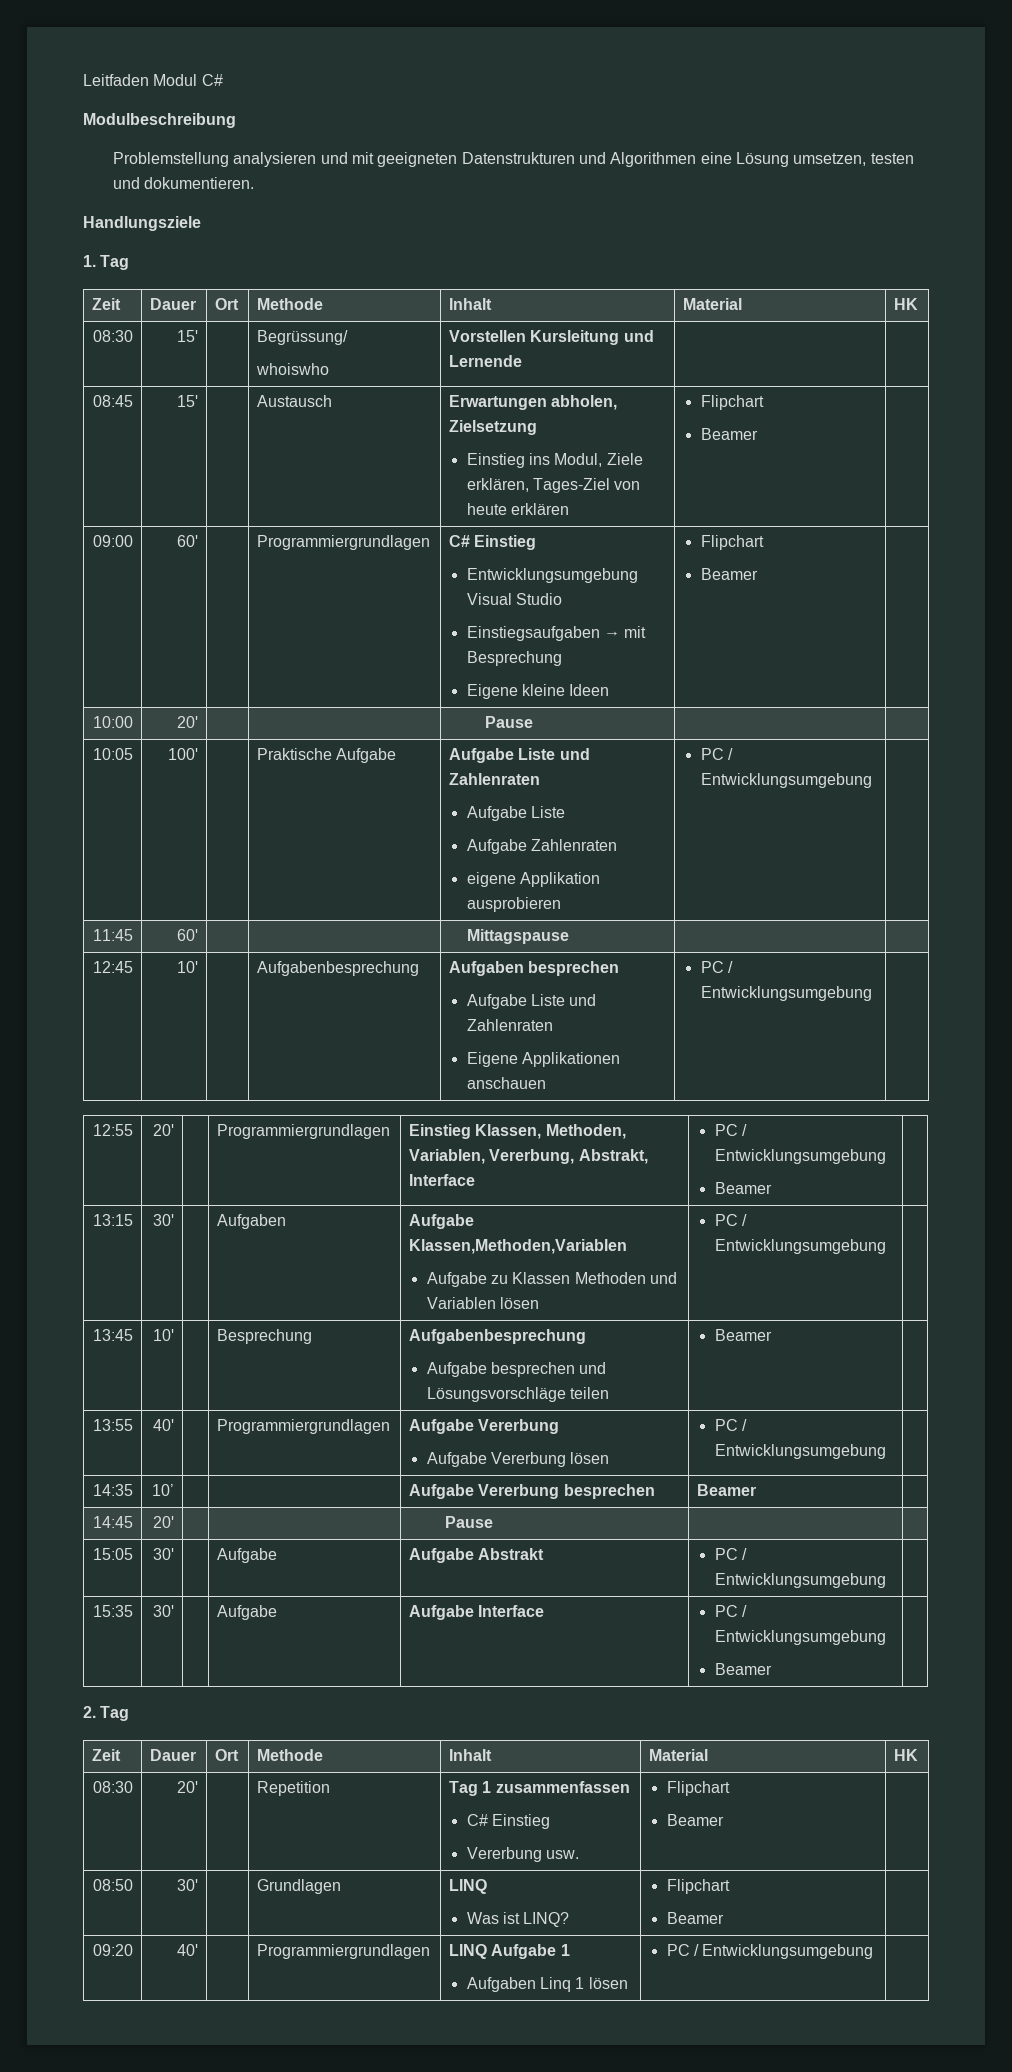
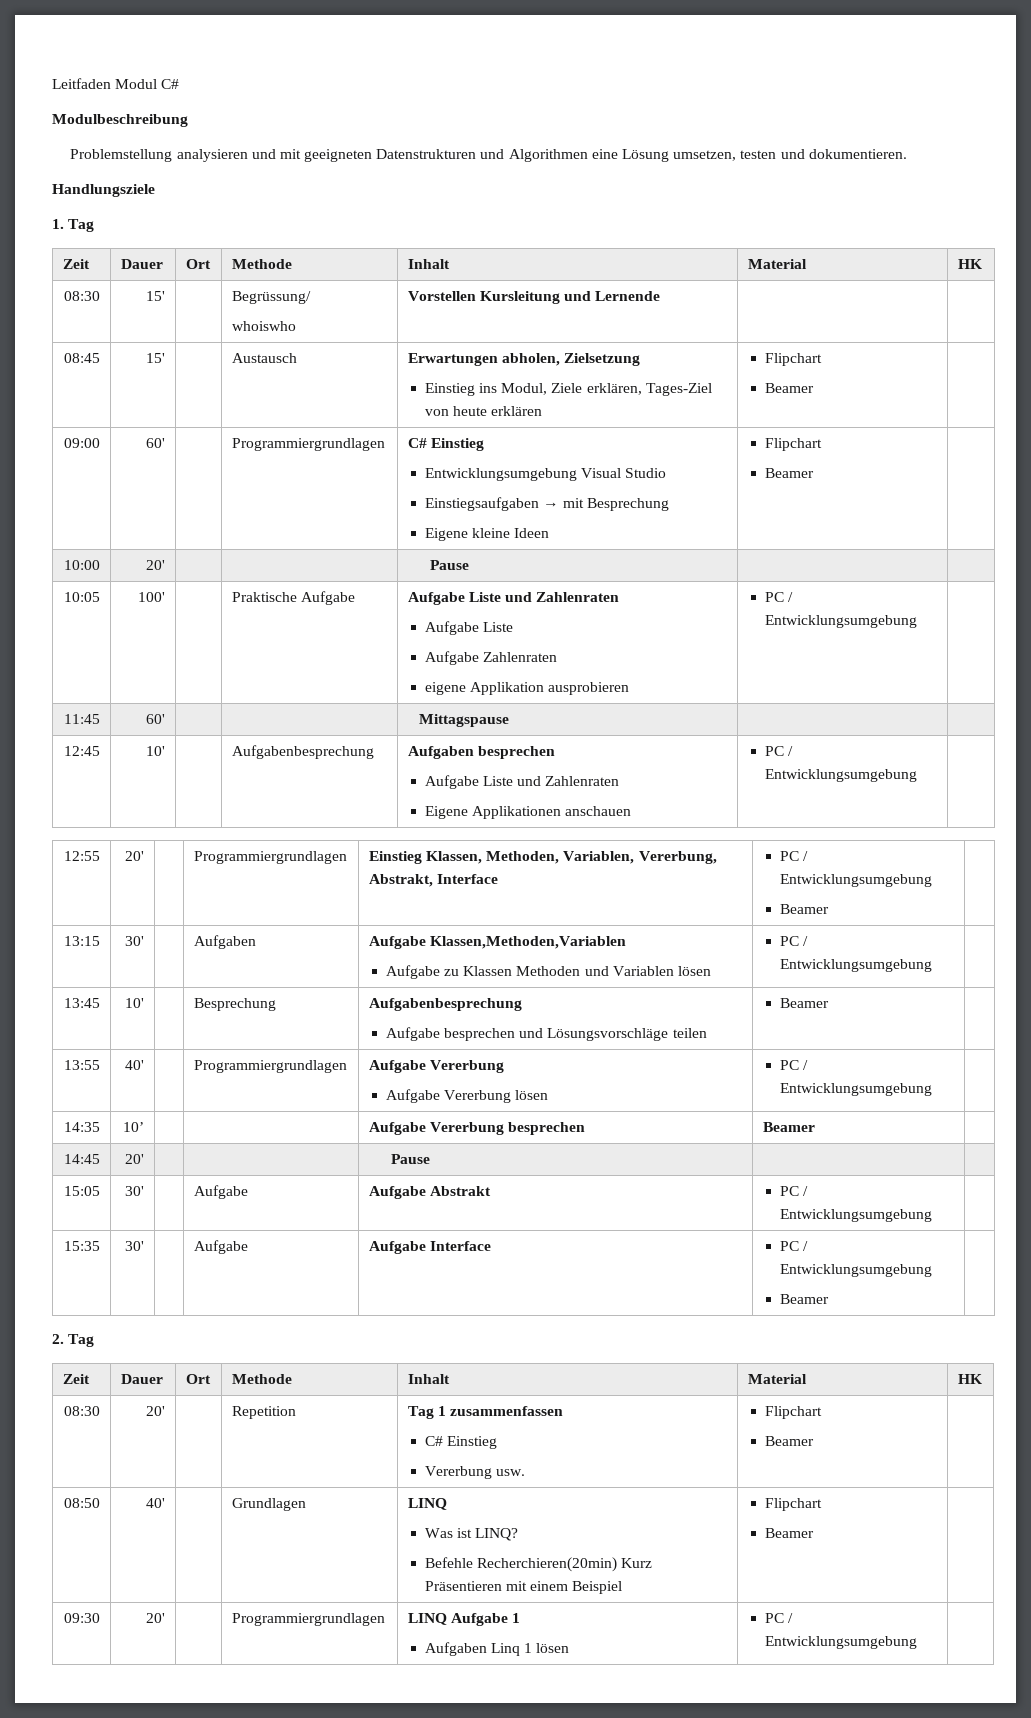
[177,1879,199,1891] 30' -> [146,1498,166,1508] 40'
[666,1879,730,1894] [666,1912,724,1924] [93,1944,134,1956] [177,1944,199,1956] | Flipchart // Beamer | // 09:20 | 40' -> [424,1557,653,1572] [424,1581,623,1594] [764,1498,822,1511] [764,1528,814,1538] [64,1613,101,1623] [146,1613,166,1623] // Befehle Recherchieren(20min) Kurz Präsentieren mit einem Beispiel | Flipchart // Beamer | // 09:30 | 20'

